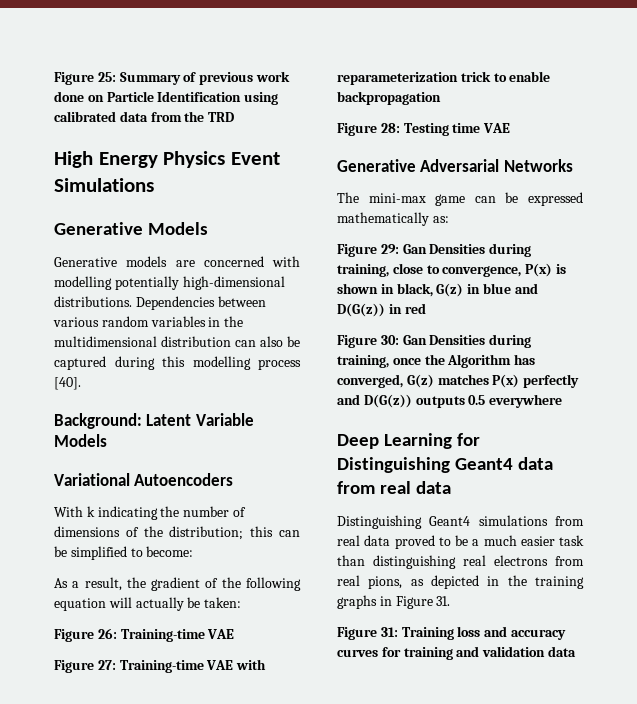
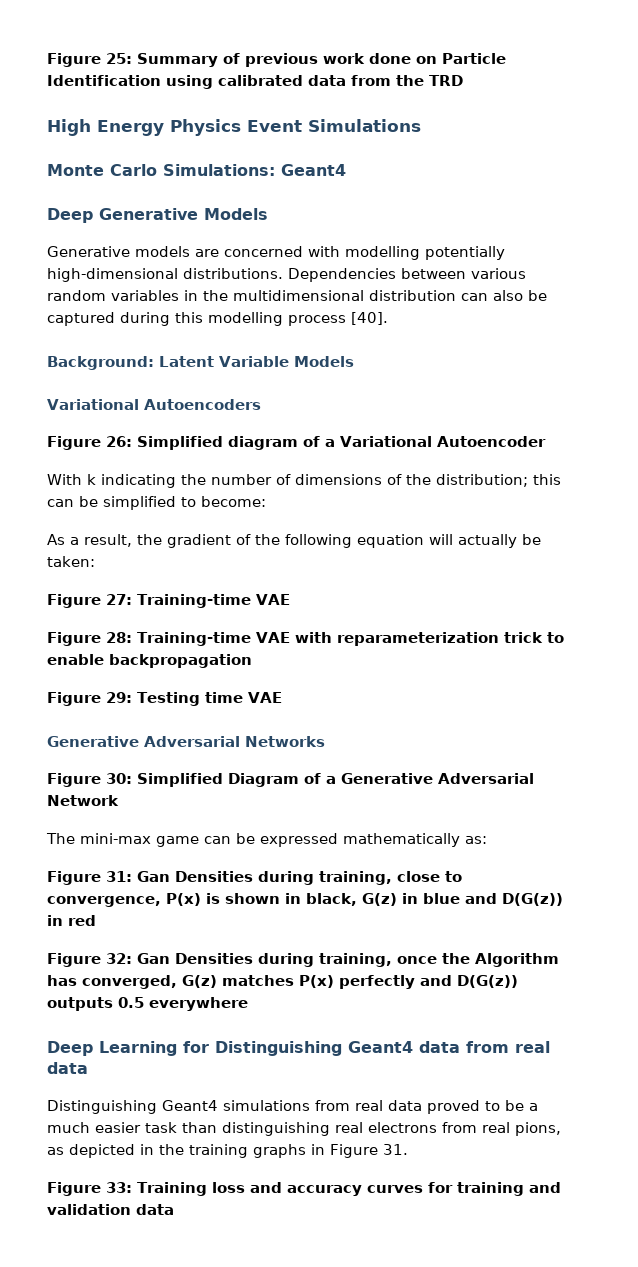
(154, 185) none -> [47,164,346,176] [47,208,93,223] Monte Carlo Simulations: Geant4 // Deep
(234, 479) none -> [47,436,546,450] // Figure 26: Simplified diagram of a Variational Autoencoder
[97,628,117,639] 26: -> [106,594,132,605] 27:
[97,660,116,670] 27: -> [106,632,132,643] 28:
[380,123,400,133] 28: -> [106,692,132,703] 29:
(573, 165) none -> [47,773,534,787] [47,795,119,806] // Figure 30: Simplified Diagram of a Generative Adversarial Network
[380,244,399,254] 29: -> [106,871,132,882] 31:
[380,335,399,345] 30: -> [106,953,132,964] 32:
[380,627,398,637] 31: -> [106,1182,132,1193] 33:

